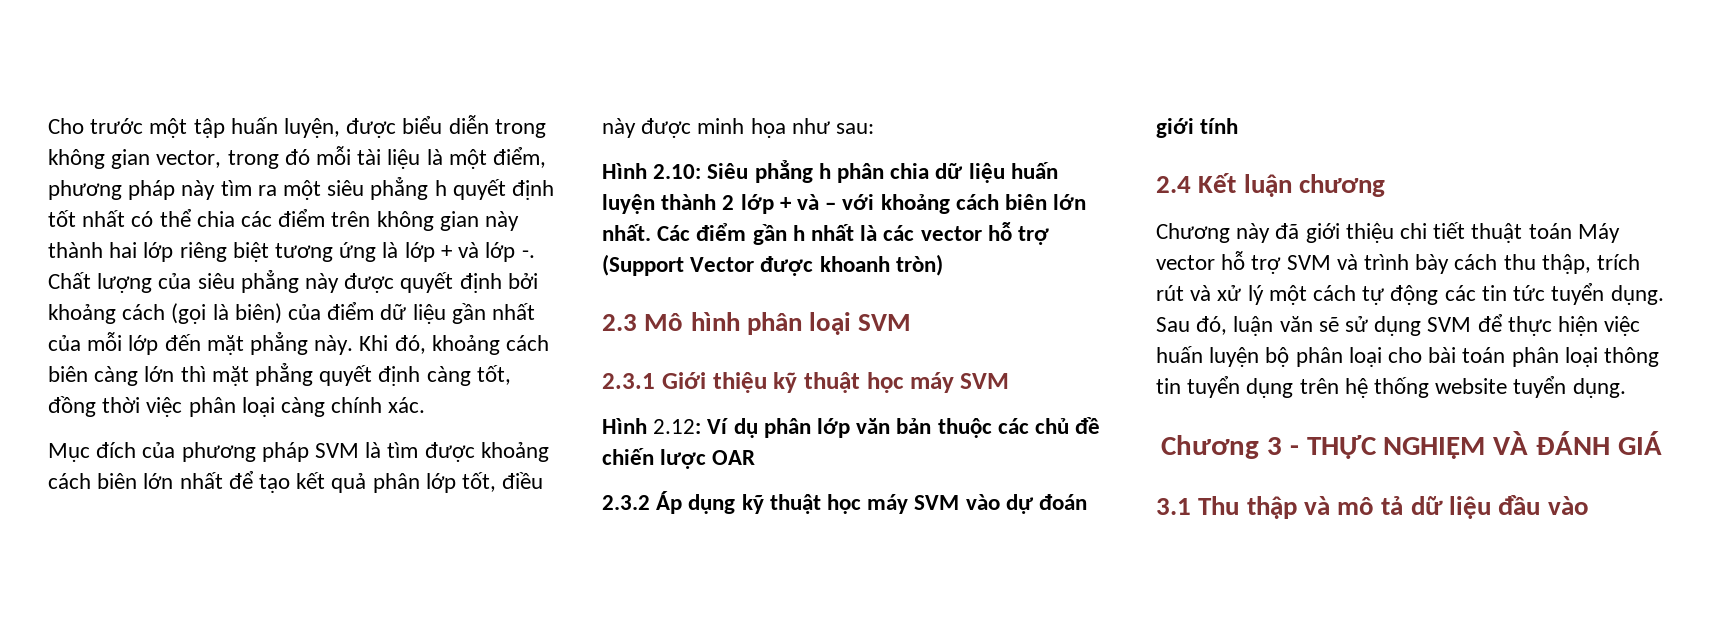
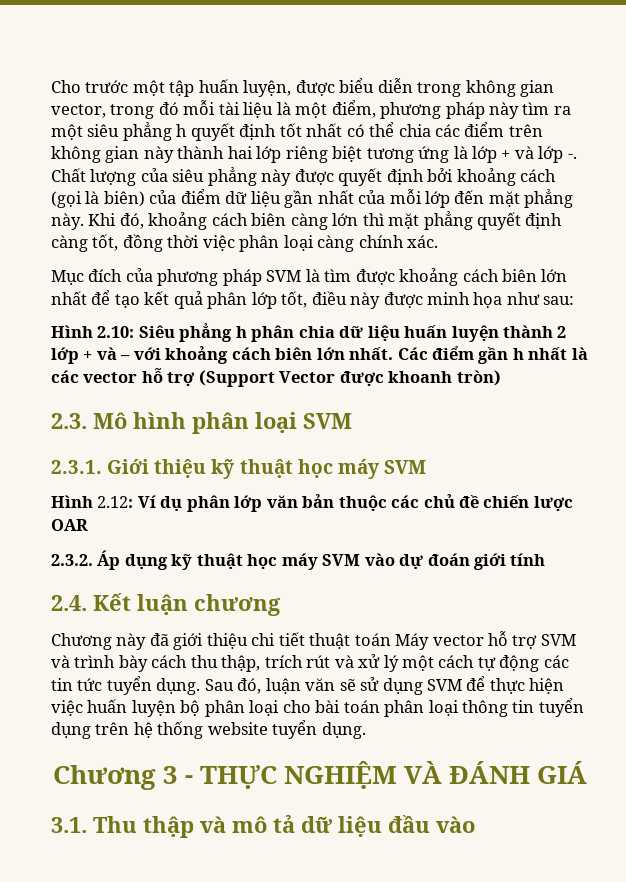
[602,314,637,331] 2.3 -> [51,413,87,429] 2.3.
[602,373,655,389] 2.3.1 -> [51,460,102,474] 2.3.1.
[602,495,650,510] 2.3.2 -> [51,554,93,566] 2.3.2.
[1156,176,1191,193] 2.4 -> [51,595,87,611] 2.4.
[1156,498,1191,515] 3.1 -> [51,817,87,833] 3.1.

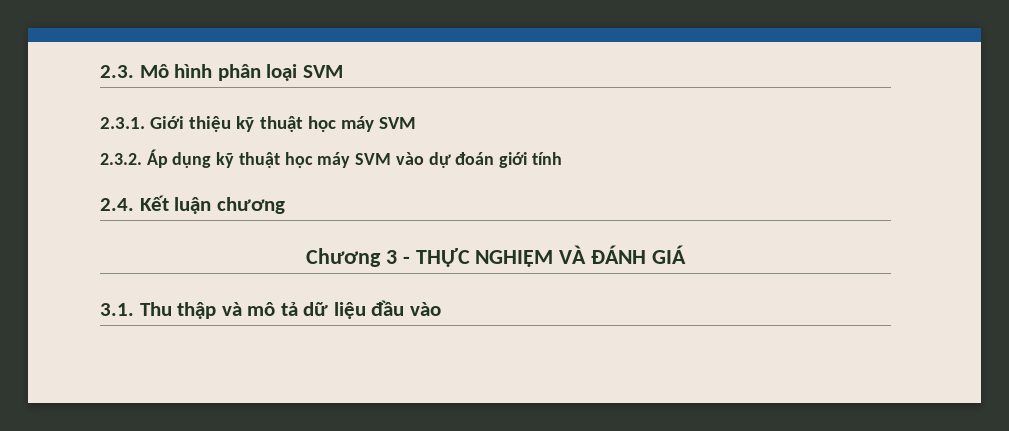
[51,78,555,97] [51,100,571,119] [51,122,543,141] [51,146,577,163] [51,167,557,186] [51,189,574,208] [51,211,563,230] [51,234,439,252] [51,268,568,286] [51,290,575,309] [51,323,567,342] [51,346,588,364] [51,368,501,387] Cho trước một tập huấn luyện, được biểu diễn trong không gian vector, trong đó mỗi tài liệu là một điểm, phương pháp này tìm ra một siêu phẳng h quyết định tốt nhất có thể chia các điểm trên không gian này thành hai lớp riêng biệt tương ứng là lớp + và lớp -. Chất lượng của siêu phẳng này được quyết định bởi khoảng cách (gọi là biên) của điểm dữ liệu gần nhất của mỗi lớp đến mặt phẳng này. Khi đó, khoảng cách biên càng lớn thì mặt phẳng quyết định càng tốt, đồng thời việc phân loại càng chính xác. // Mục đích của phương pháp SVM là tìm được khoảng cách biên lớn nhất để tạo kết quả phân lớp tốt, điều này được minh họa như sau: // Hình 2.10: Siêu phẳng h phân chia dữ liệu huấn luyện thành 2 lớp + và – với khoảng cách biên lớn nhất. Các điểm gần h nhất là các vector hỗ trợ (Support Vector được khoanh tròn) // -> (100, 71) none
[51,494,573,512] [51,519,88,531] // Hình 2.12: Ví dụ phân lớp văn bản thuộc các chủ đề chiến lược OAR -> (416, 123) none
[51,631,576,650] [51,654,569,672] [51,676,565,695] [51,698,584,717] [51,720,366,739] // Chương này đã giới thiệu chi tiết thuật toán Máy vector hỗ trợ SVM và trình bày cách thu thập, trích rút và xử lý một cách tự động các tin tức tuyển dụng. Sau đó, luận văn sẽ sử dụng SVM để thực hiện việc huấn luyện bộ phân loại cho bài toán phân loại thông tin tuyển dụng trên hệ thống website tuyển dụng. -> (285, 205) none

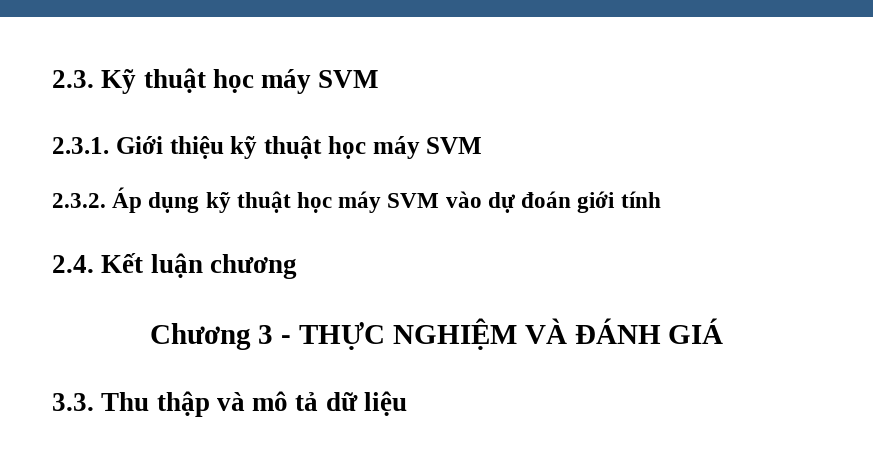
[139,64,298,81] Mô hình phân loại -> [101,68,312,94] Kỹ thuật học máy
[100,303,134,316] 3.1. -> [52,393,94,411] 3.3.
[371,300,441,316] đầu vào -> (408, 403) none

